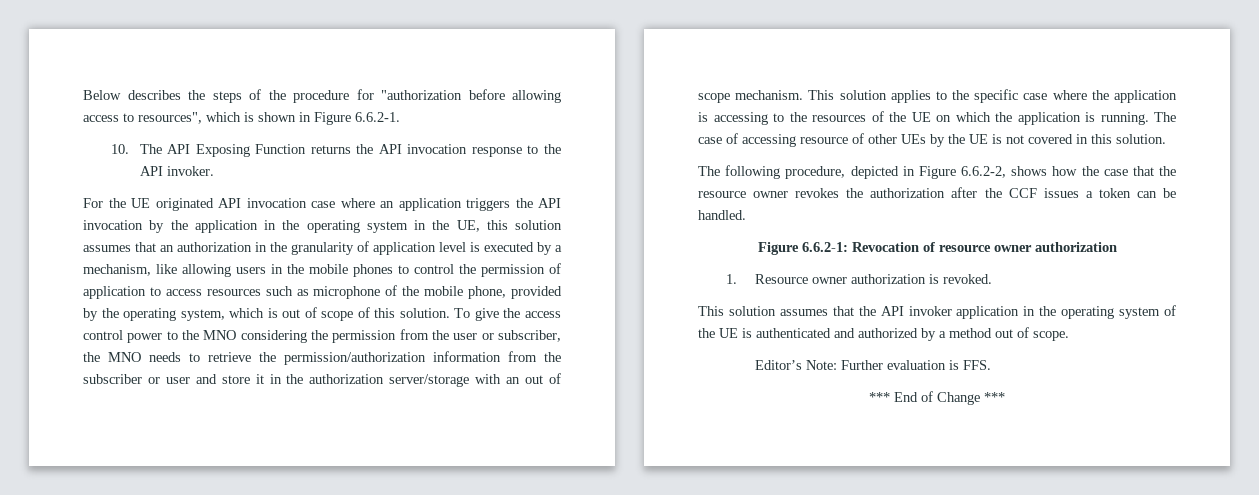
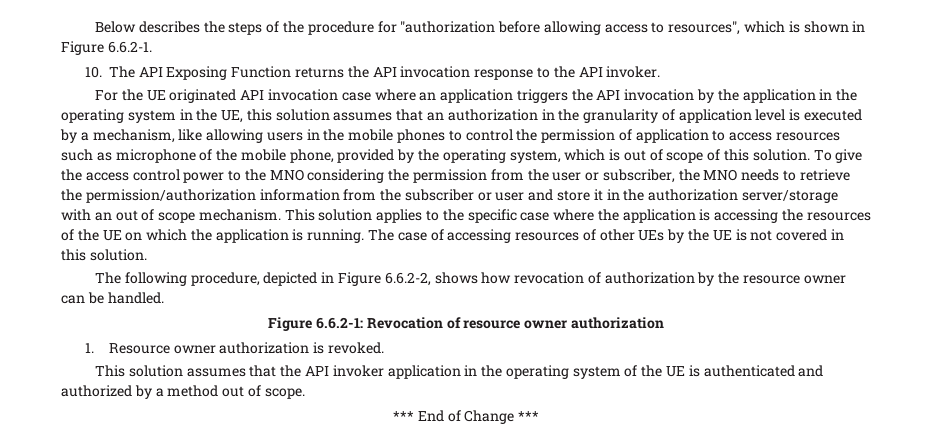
[773,113,784,122] to -> (779, 216) none
[800,137,848,144] resource -> [515,232,580,241] resources
[1081,166,1176,176] [698,187,1131,198] the case that the resource owner revokes the authorization after the CCF issues a token -> [514,272,846,286] revocation of authorization by the resource owner
[754,360,991,370] // Editor’s Note: Further evaluation is FFS. -> (305, 393) none

